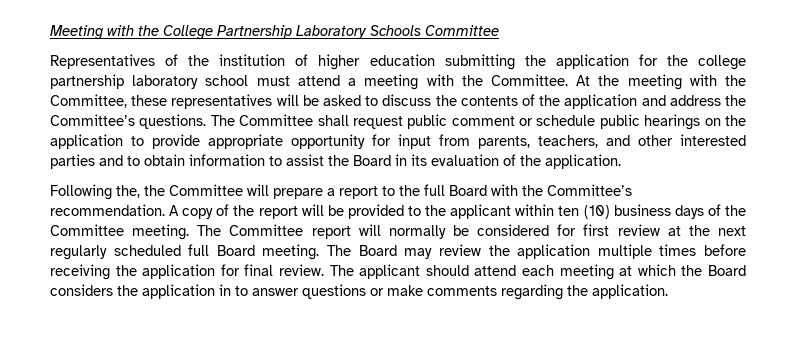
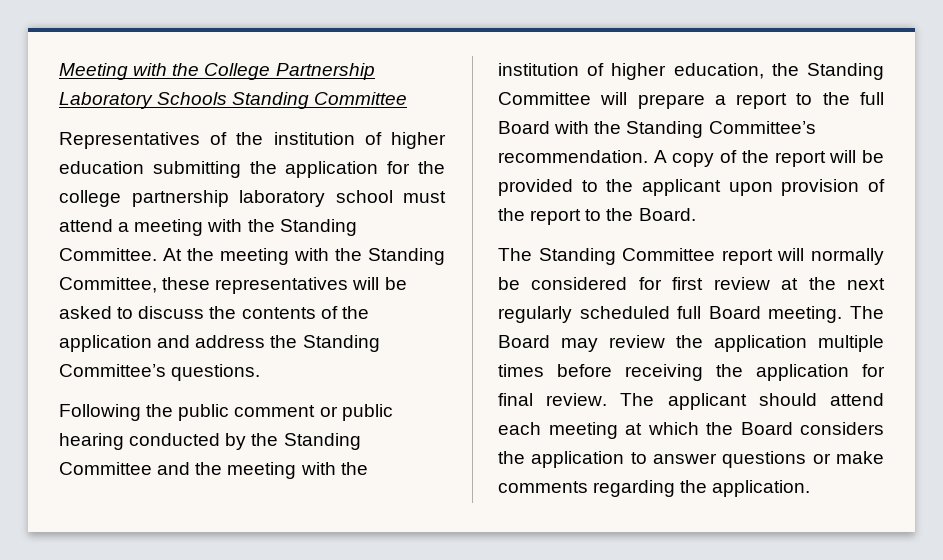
(421, 30) none -> [232,92,310,109] Standing
(483, 80) none -> [279,219,357,236] Standing
(746, 80) none -> [368,248,445,265] Standing
(746, 100) none -> [302,335,380,352] Standing
[210,114,746,130] [50,134,746,149] [50,154,621,169] [50,184,165,200] The Committee shall request public comment or schedule public hearings on the application to provide appropriate opportunity for input from parents, teachers, and other interested parties and to obtain information to assist the Board in its evaluation of the application. // Following the, the -> [59,404,393,421] [59,433,361,450] [59,462,368,479] [498,63,884,80] // Following the public comment or public hearing conducted by the Standing Committee and the meeting with the institution of higher education, the Standing
(543, 190) none -> [626,121,704,138] Standing
[515,204,746,219] [50,224,222,240] within ten (10) business days of the Committee meeting. The -> [728,179,885,196] [498,208,696,225] [498,248,616,265] upon provision of the report to the Board. // The Standing
[219,284,231,296] in -> (625, 459) none

